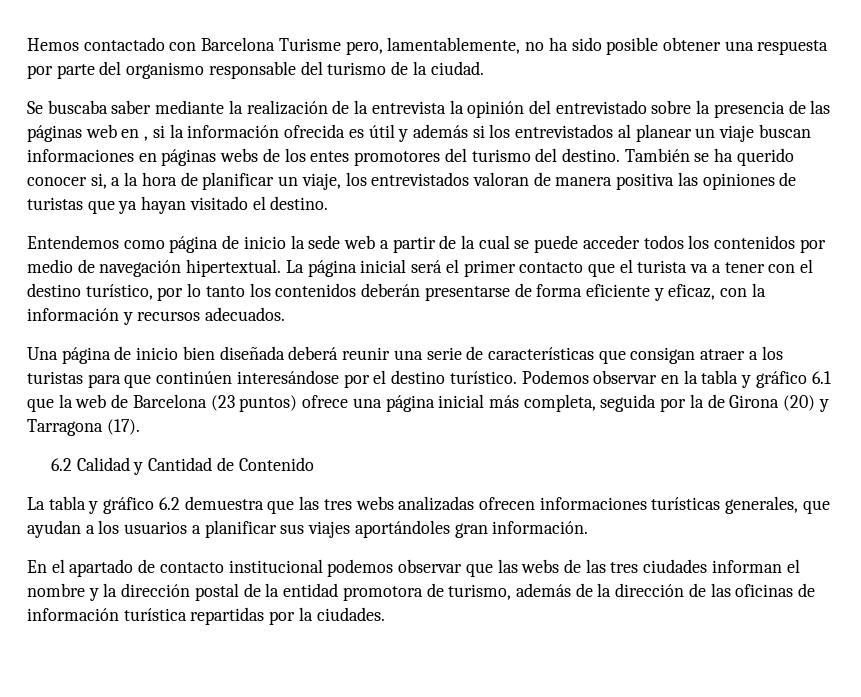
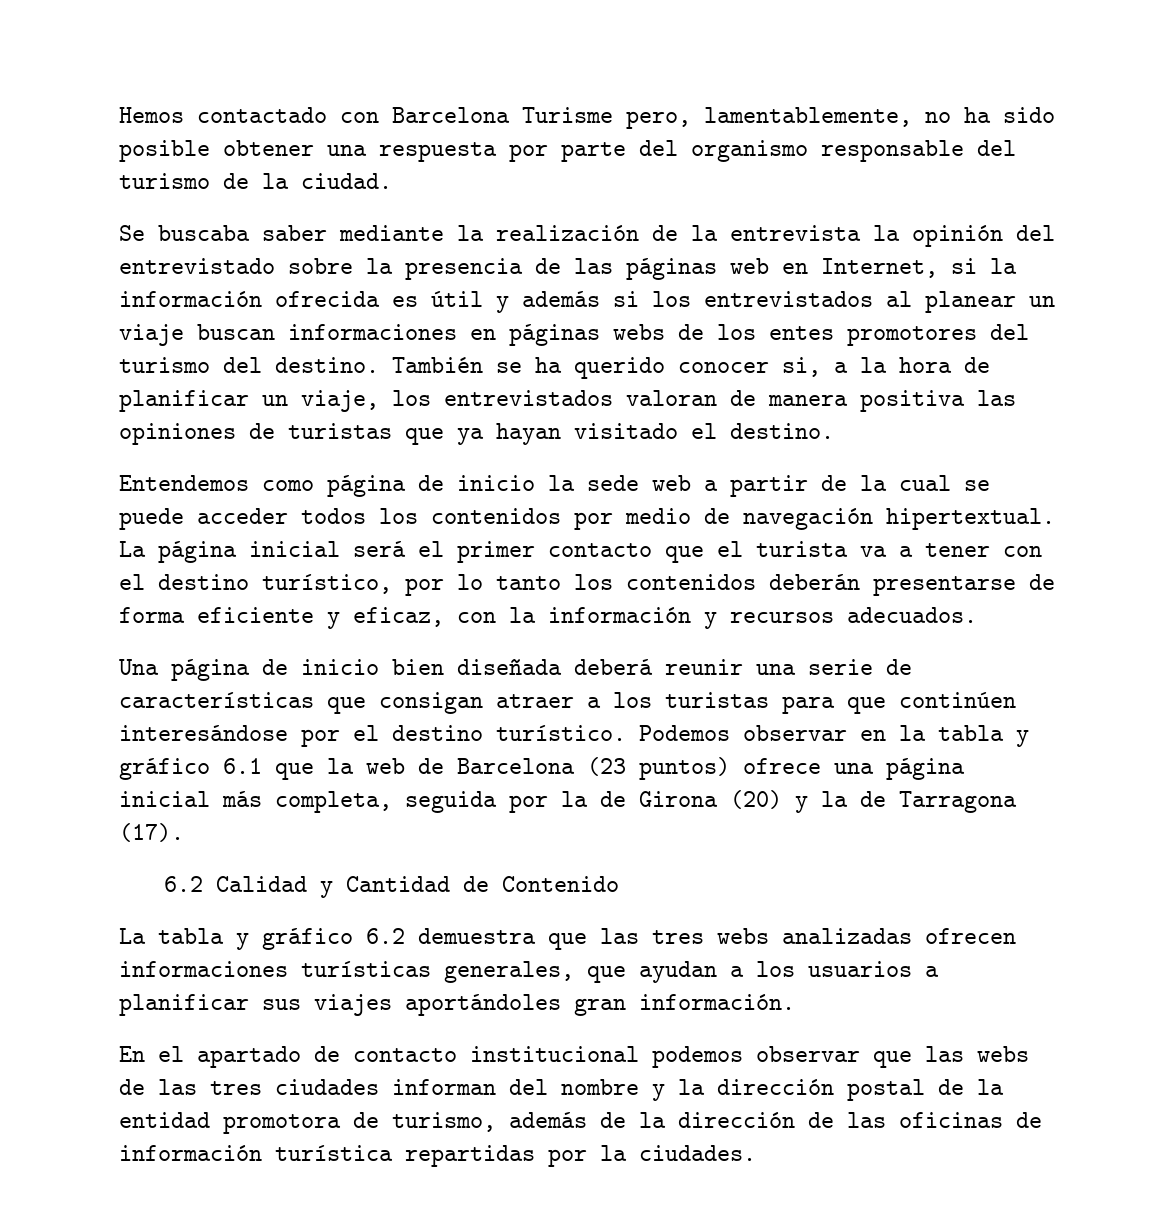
[144,136,149,141] , -> [821,258,938,278] Internet,
(829, 405) none -> [821,791,886,807] la de
[786,559,800,573] el -> [509,1079,548,1095] del

